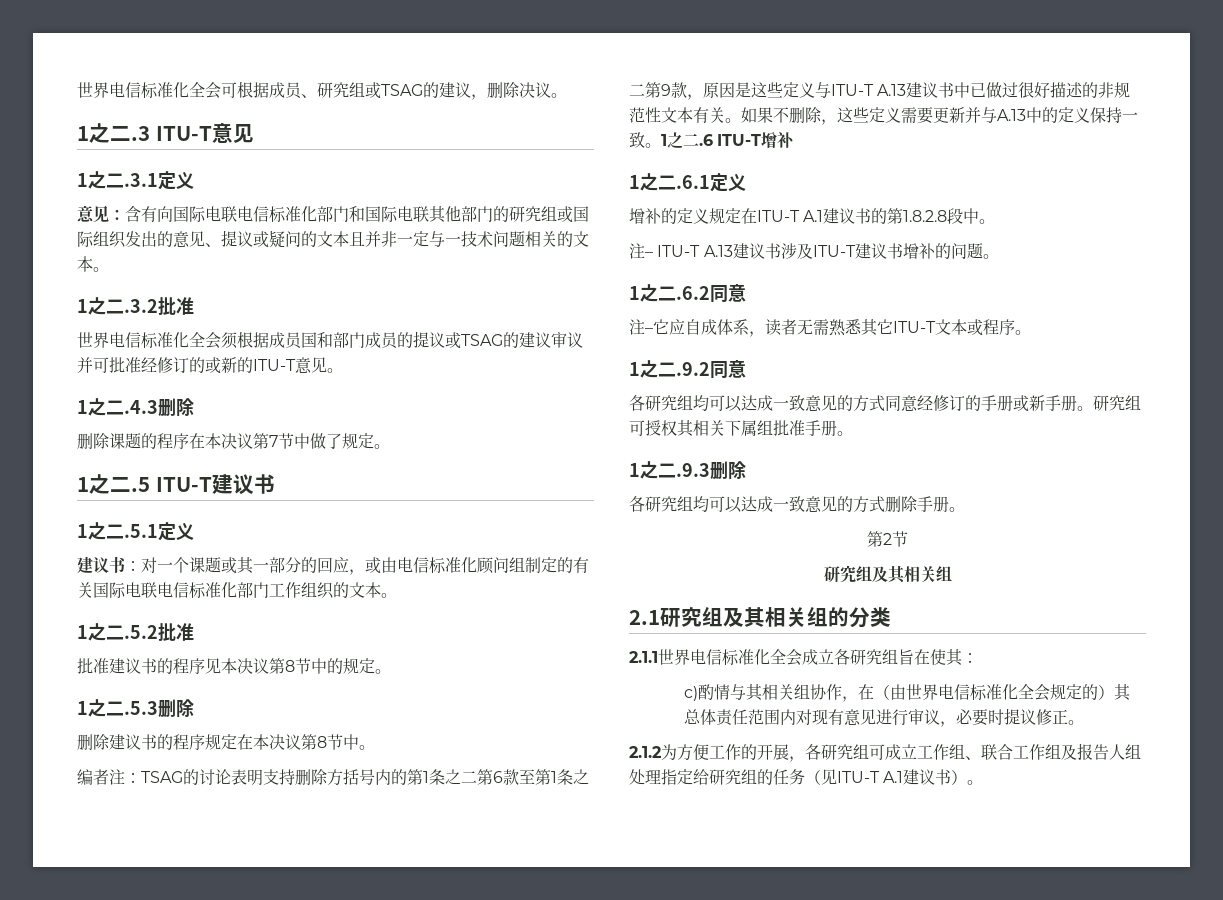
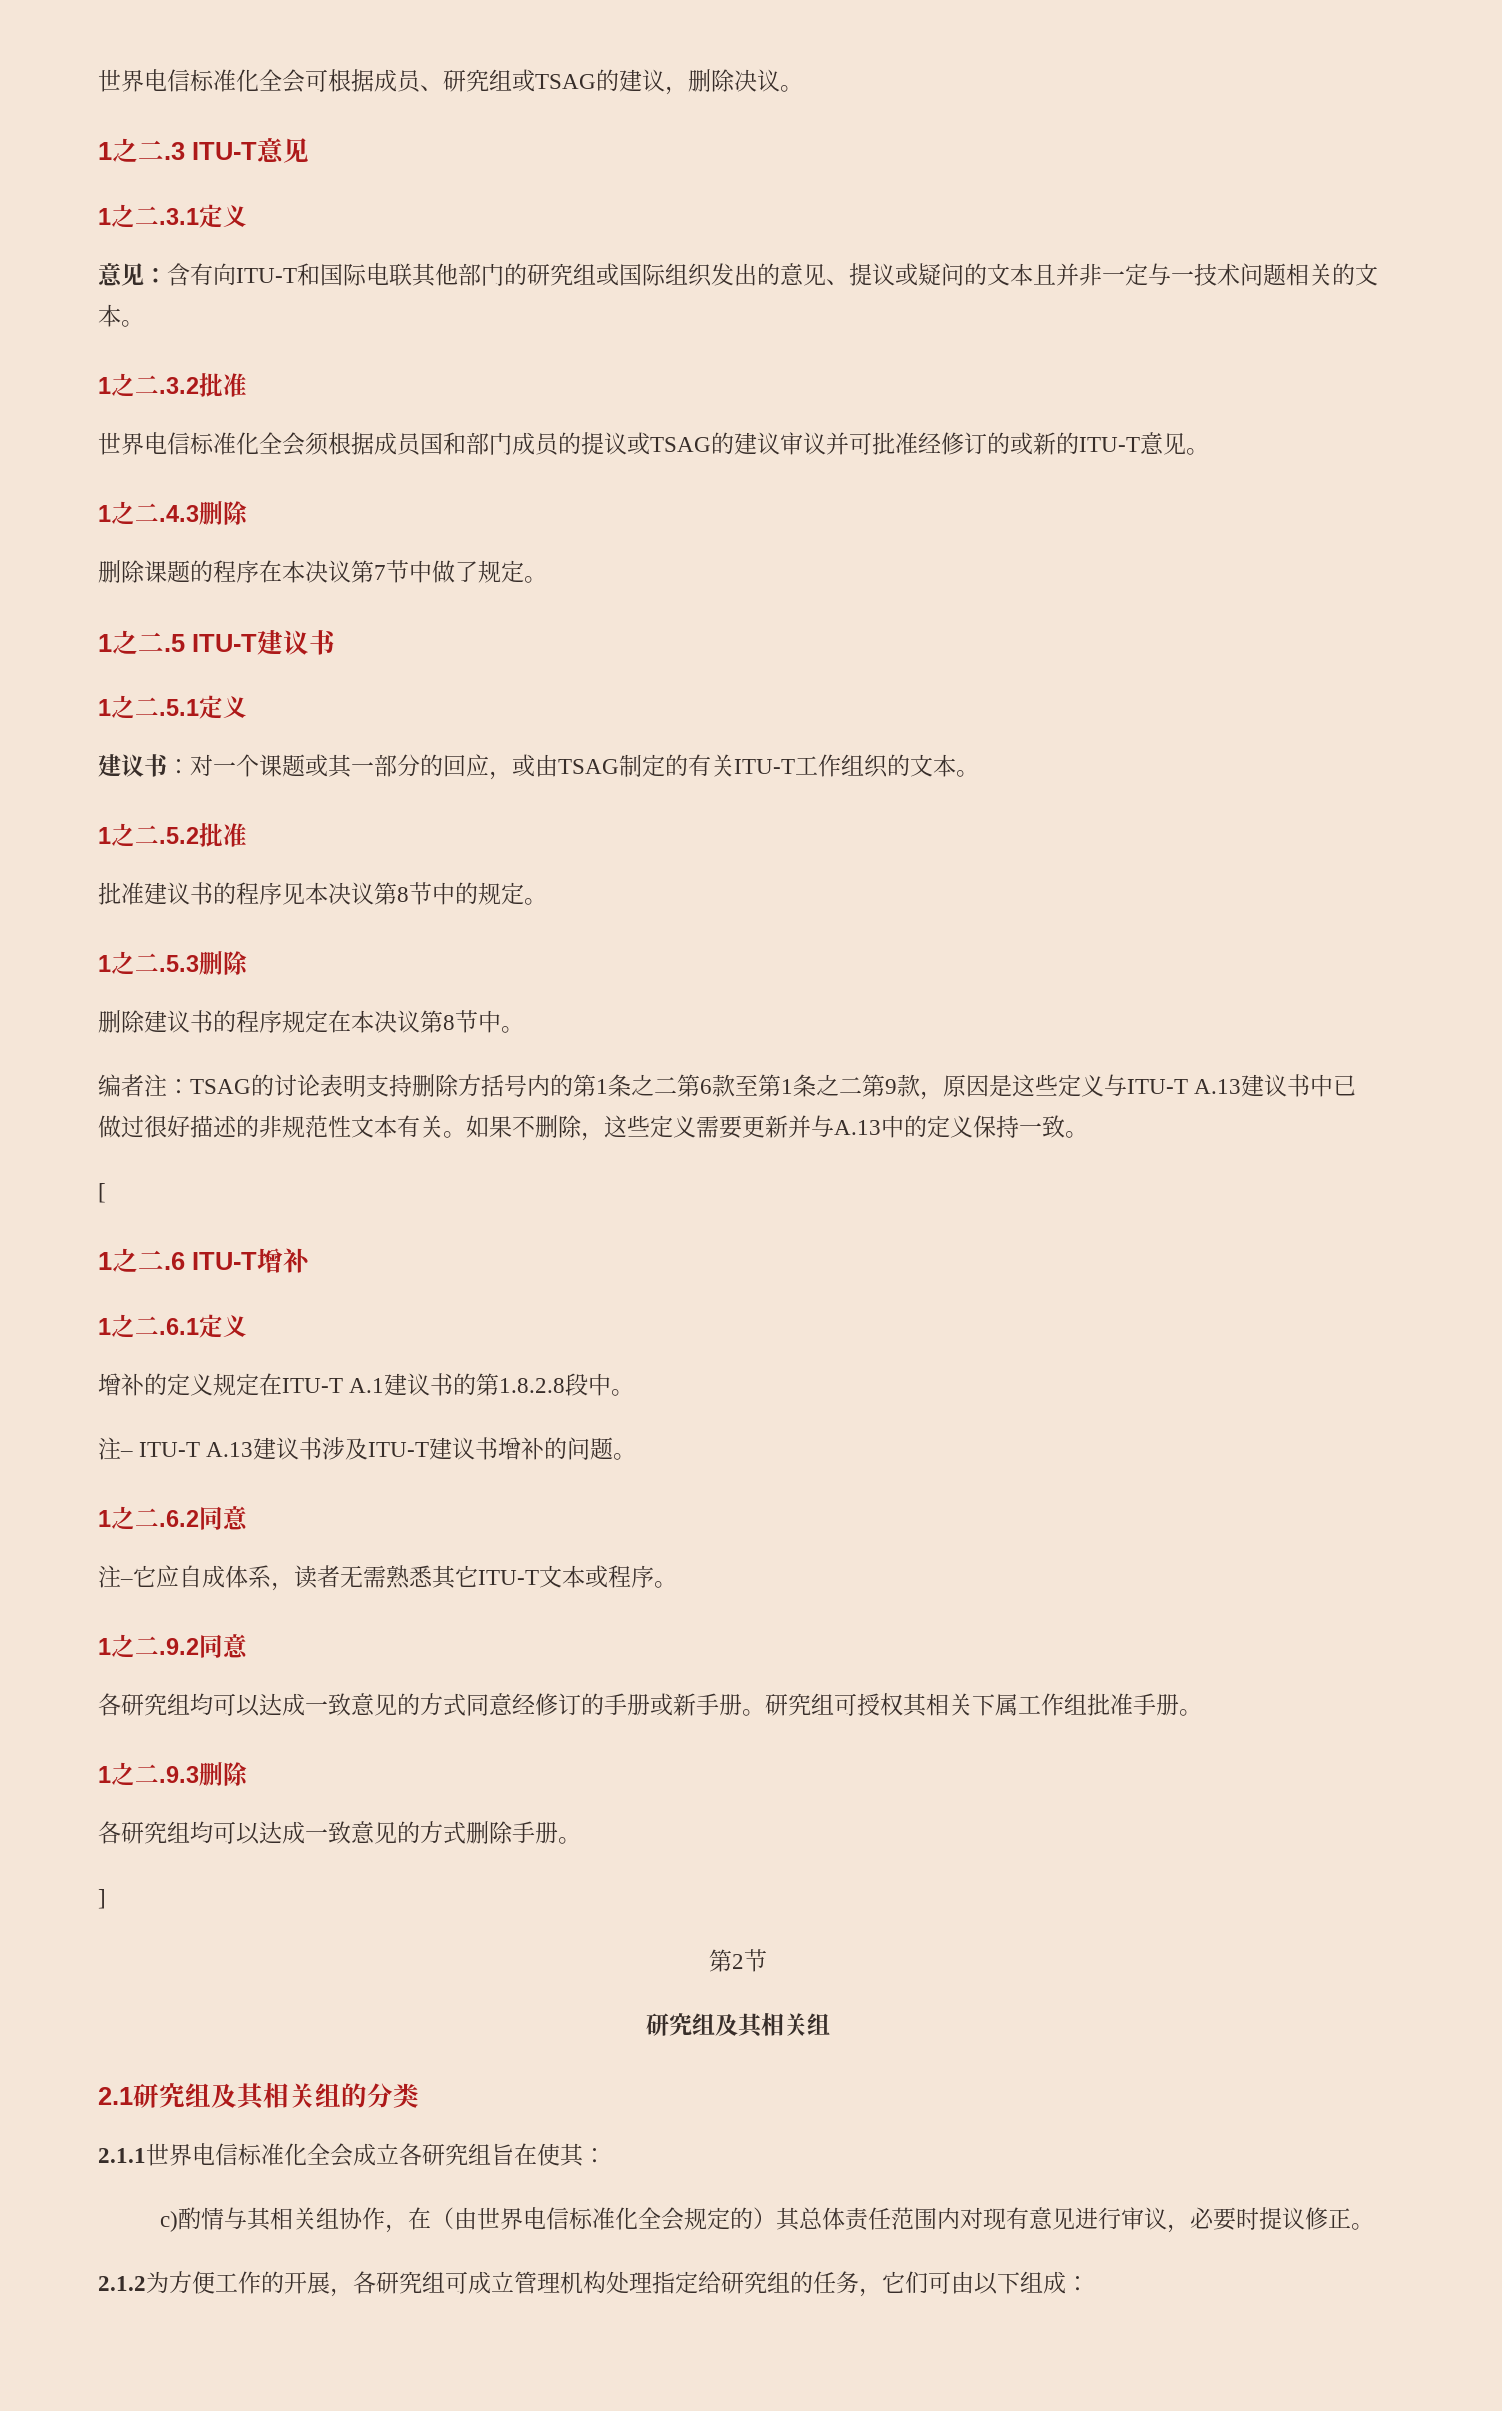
[173,206,349,223] 国际电联电信标准化部门 -> [236,268,297,283] ITU-T
[397,557,589,574] [77,582,269,599] 电信标准化顾问组制定的有关国际电联电信标准化部门 -> [558,754,795,777] TSAG制定的有关ITU-T
(661, 145) none -> [98,1183,106,1203] // [ //
(757, 428) none -> [1018,1693,1064,1716] 工作
(965, 509) none -> [98,1889,106,1909] // ]
[917,743,1141,760] 工作组、联合工作组及报告人组 -> [514,2271,606,2294] 管理机构
[805,769,984,785] （见ITU-T A.1建议书）。 -> [859,2271,1089,2297] ，它们可由以下组成：

